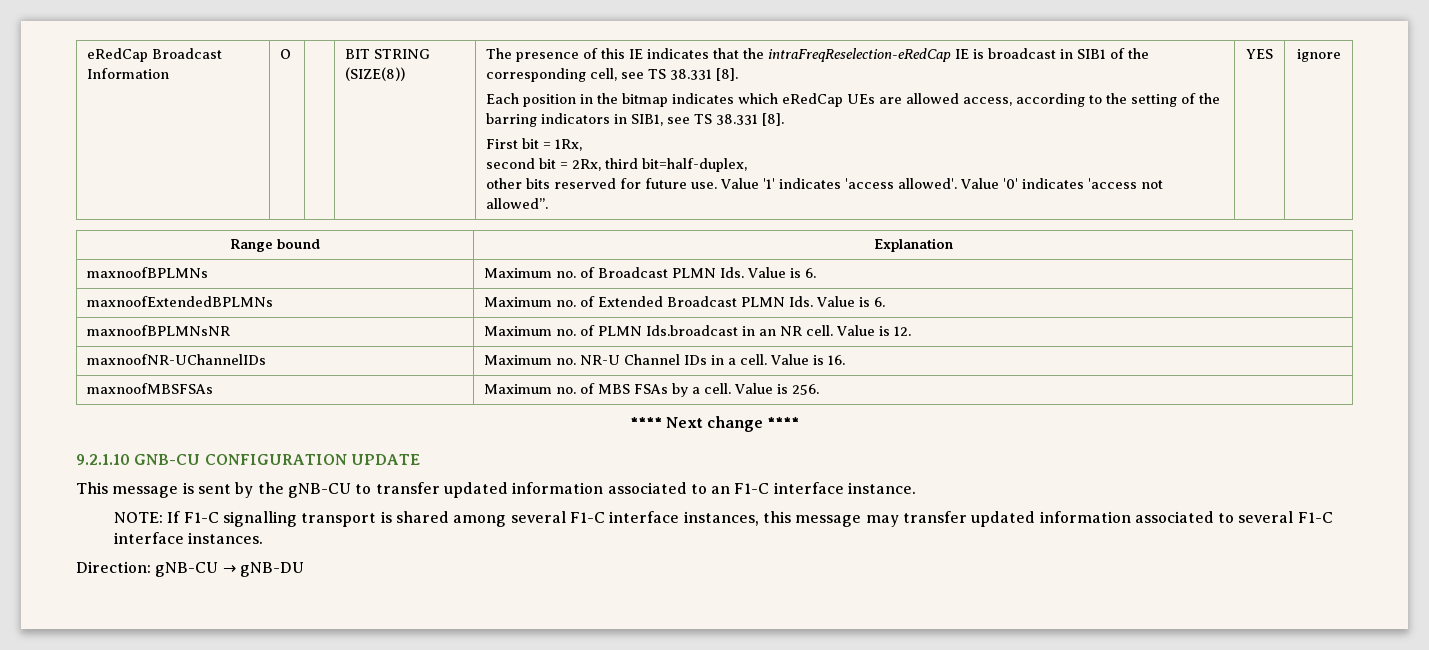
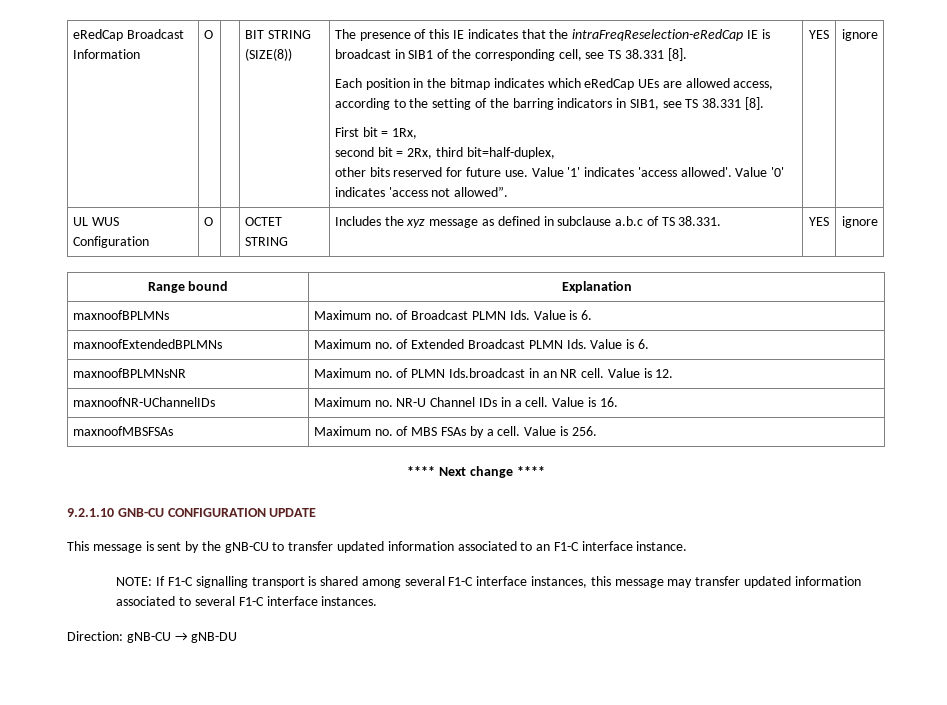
(1341, 55) none -> [72,217,119,226] [72,236,149,248] [203,217,213,226] [244,217,282,226] [244,237,288,246] [334,216,722,228] [809,217,829,226] [841,216,878,228] // UL WUS Configuration | O | | OCTET STRING | Includes the xyz message as defined in subclause a.b.c of TS 38.331. | YES | ignore

